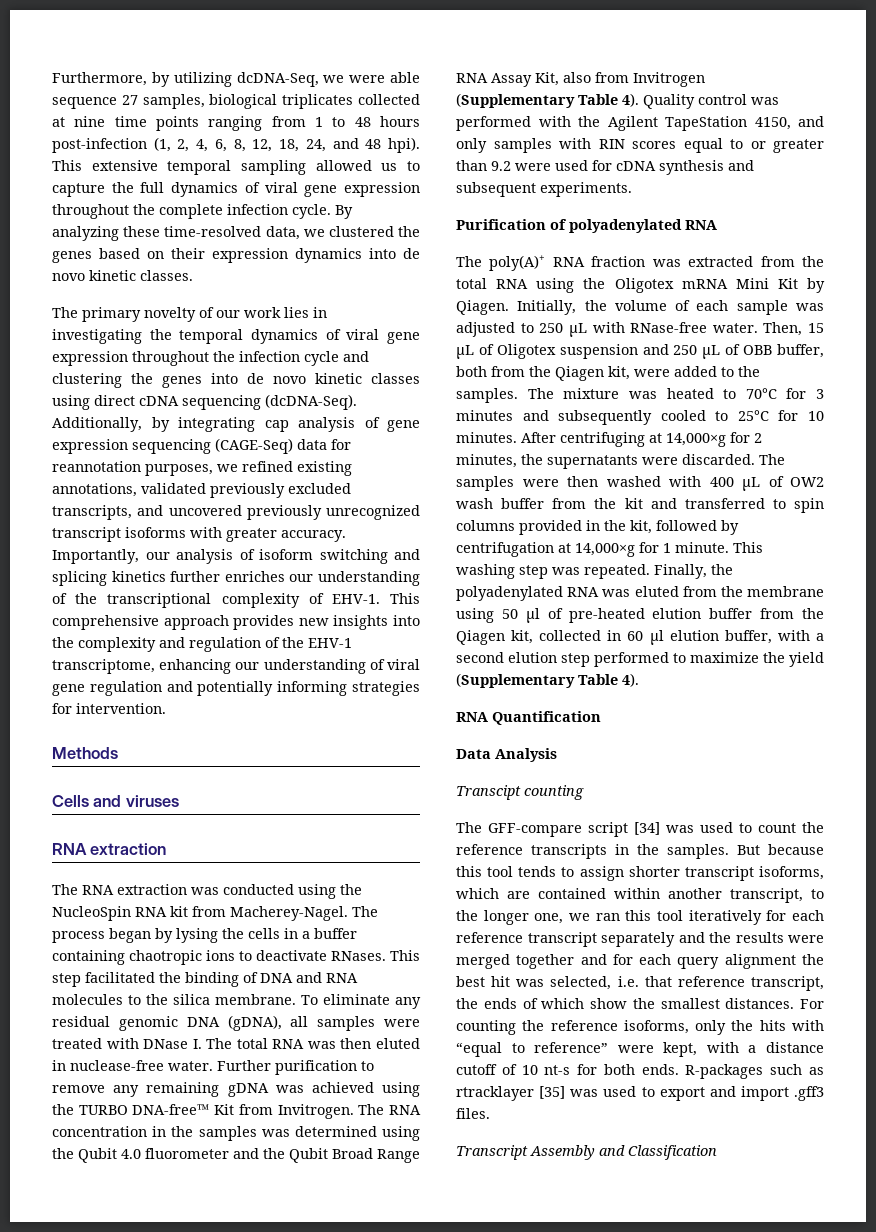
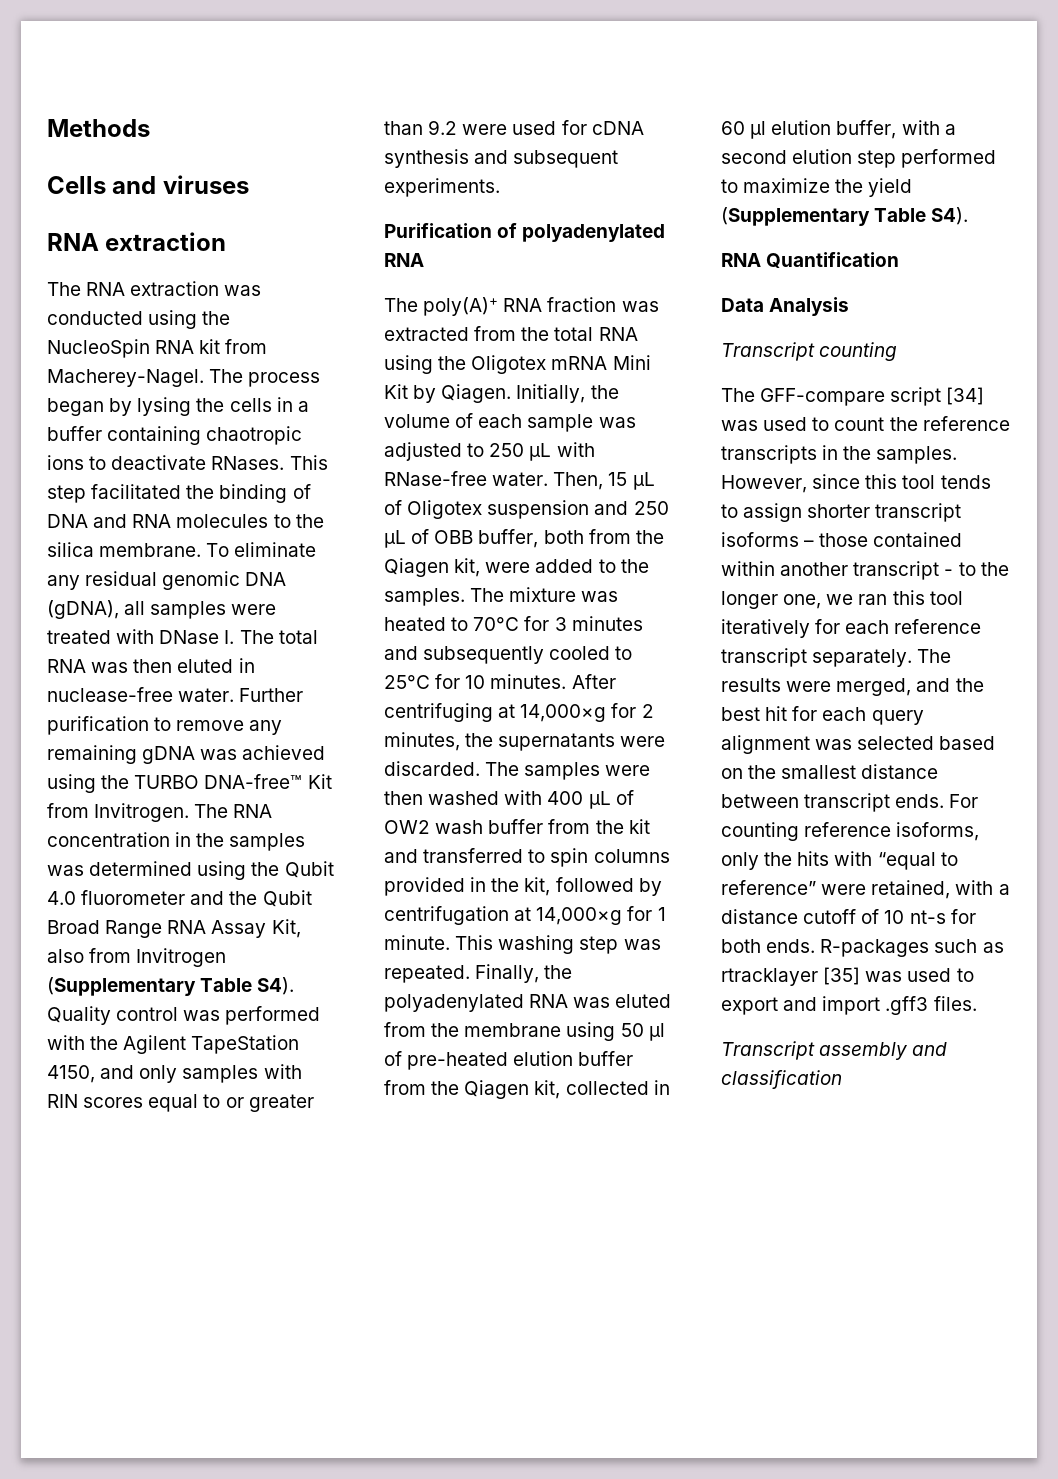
[52,72,420,87] [52,94,421,109] [52,116,420,131] [52,137,420,153] [52,160,421,175] [52,182,421,197] [52,204,353,219] [52,226,420,241] [52,248,420,263] [52,270,193,281] [52,307,327,322] [52,329,421,344] [52,351,369,366] [52,373,420,388] [52,394,357,410] [52,417,420,432] [52,438,351,454] [52,461,352,476] [52,483,351,498] [52,505,420,520] [52,527,346,542] [52,549,420,564] [52,571,420,586] [52,593,421,608] [52,615,420,630] [52,637,352,652] [52,659,420,674] [52,681,421,696] [52,703,166,714] Furthermore, by utilizing dcDNA-Seq, we were able sequence 27 samples, biological triplicates collected at nine time points ranging from 1 to 48 hours post-infection (1, 2, 4, 6, 8, 12, 18, 24, and 48 hpi). This extensive temporal sampling allowed us to capture the full dynamics of viral gene expression throughout the complete infection cycle. By analyzing these time-resolved data, we clustered the genes based on their expression dynamics into de novo kinetic classes. // The primary novelty of our work lies in investigating the temporal dynamics of viral gene expression throughout the infection cycle and clustering the genes into de novo kinetic classes using direct cDNA sequencing (dcDNA-Seq). Additionally, by integrating cap analysis of gene expression sequencing (CAGE-Seq) data for reannotation purposes, we refined existing annotations, validated previously excluded transcripts, and uncovered previously unrecognized transcript isoforms with greater accuracy. Importantly, our analysis of isoform switching and splicing kinetics further enriches our understanding of the transcriptional complexity of EHV-1. This comprehensive approach provides new insights into the complexity and regulation of the EHV-1 transcriptome, enhancing our understanding of viral gene regulation and potentially informing strategies for intervention. // -> (47, 128) none
[622,93,639,107] 4). -> [257,977,295,995] S4).
[622,673,639,687] 4). -> [931,207,969,225] S4).
[456,785,521,800] Transcipt -> [721,342,815,361] Transcript
[737,844,824,855] But because -> [721,474,861,493] However, since
[759,866,824,880] [456,888,530,899] isoforms, which are -> [721,532,869,547] isoforms – those
[730,888,803,903] transcript, -> [853,561,954,580] transcript -
[601,932,824,947] [456,954,824,969] [456,976,824,991] [456,998,795,1009] separately and the results were merged together and for each query alignment the best hit was selected, i.e. that reference transcript, the ends of which show the smallest distances. -> [812,649,952,667] [721,678,984,696] [721,706,924,725] [721,735,996,754] [721,764,939,779] [721,793,945,812] separately. The results were merged, and the best hit for each query alignment was selected based on the smallest distance between transcript ends.
[522,1020,545,1031] the -> (799, 831) none
[663,1042,698,1057] kept, -> [871,880,951,899] retained,
[530,1145,717,1160] Assembly and Classification -> [819,1042,948,1060] [721,1070,842,1089] assembly and classification

